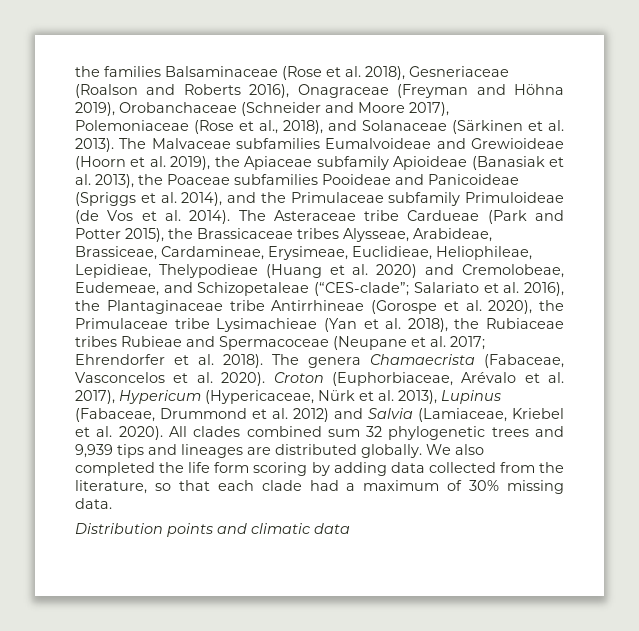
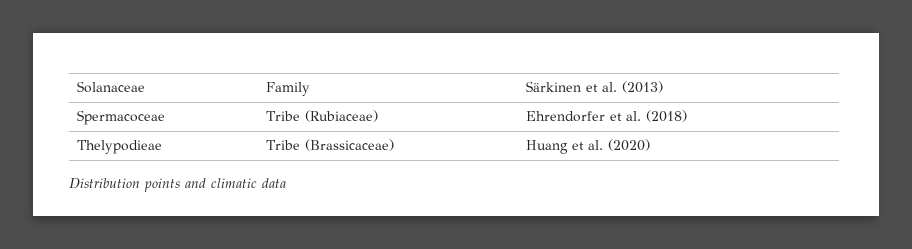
[75,66,509,80] [75,84,564,98] [75,102,449,116] [75,120,564,134] [75,138,564,152] [75,156,564,170] [75,174,519,188] [75,192,564,206] [75,210,564,224] [75,228,492,242] [75,246,532,260] [75,264,564,278] [75,282,564,296] [75,300,564,314] [75,318,564,332] [75,336,485,350] [75,354,564,368] [75,372,564,386] [75,390,501,404] [75,408,564,422] [75,426,564,440] [75,444,484,458] [75,462,564,476] [75,480,564,494] [75,498,112,509] the families Balsaminaceae (Rose et al. 2018), Gesneriaceae (Roalson and Roberts 2016), Onagraceae (Freyman and Höhna 2019), Orobanchaceae (Schneider and Moore 2017), Polemoniaceae (Rose et al., 2018), and Solanaceae (Särkinen et al. 2013). The Malvaceae subfamilies Eumalvoideae and Grewioideae (Hoorn et al. 2019), the Apiaceae subfamily Apioideae (Banasiak et al. 2013), the Poaceae subfamilies Pooideae and Panicoideae (Spriggs et al. 2014), and the Primulaceae subfamily Primuloideae (de Vos et al. 2014). The Asteraceae tribe Cardueae (Park and Potter 2015), the Brassicaceae tribes Alysseae, Arabideae, Brassiceae, Cardamineae, Erysimeae, Euclidieae, Heliophileae, Lepidieae, Thelypodieae (Huang et al. 2020) and Cremolobeae, Eudemeae, and Schizopetaleae (“CES-clade”; Salariato et al. 2016), the Plantaginaceae tribe Antirrhineae (Gorospe et al. 2020), the Primulaceae tribe Lysimachieae (Yan et al. 2018), the Rubiaceae tribes Rubieae and Spermacoceae (Neupane et al. 2017; Ehrendorfer et al. 2018). The genera Chamaecrista (Fabaceae, Vasconcelos et al. 2020). Croton (Euphorbiaceae, Arévalo et al. 2017), Hypericum (Hypericaceae, Nürk et al. 2013), Lupinus (Fabaceae, Drummond et al. 2012) and Salvia (Lamiaceae, Kriebel et al. 2020). All clades combined sum 32 phylogenetic trees and 9,939 tips and lineages are distributed globally. We also completed the life form scoring by adding data collected from the literature, so that each clade had a maximum of 30% missing data. -> [77,81,146,93] [266,82,311,96] [526,81,664,93] [77,110,166,125] [266,110,379,122] [526,110,688,122] [77,140,163,154] [266,139,395,151] [526,139,651,154] Solanaceae | Family | Särkinen et al. (2013) // Spermacoceae | Tribe (Rubiaceae) | Ehrendorfer et al. (2018) // Thelypodieae | Tribe (Brassicaceae) | Huang et al. (2020)

